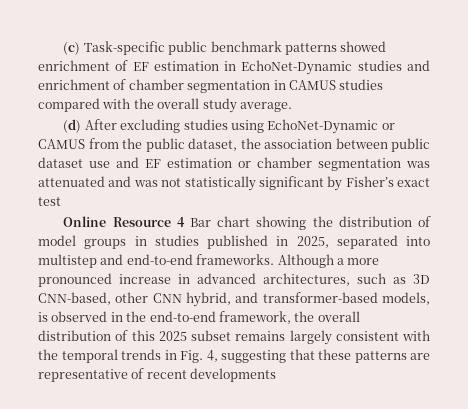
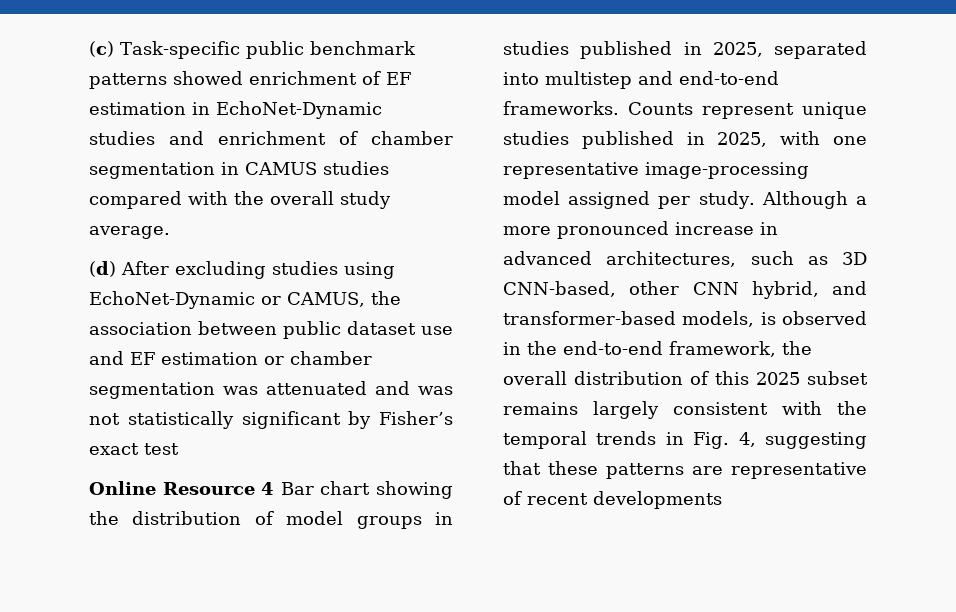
[38,138,237,152] CAMUS from the public dataset, -> [287,292,365,307] CAMUS,
(275, 259) none -> [628,102,867,119] [503,131,867,149] [503,162,809,179] [503,191,755,209] Counts represent unique studies published in 2025, with one representative image-processing model assigned per study.

